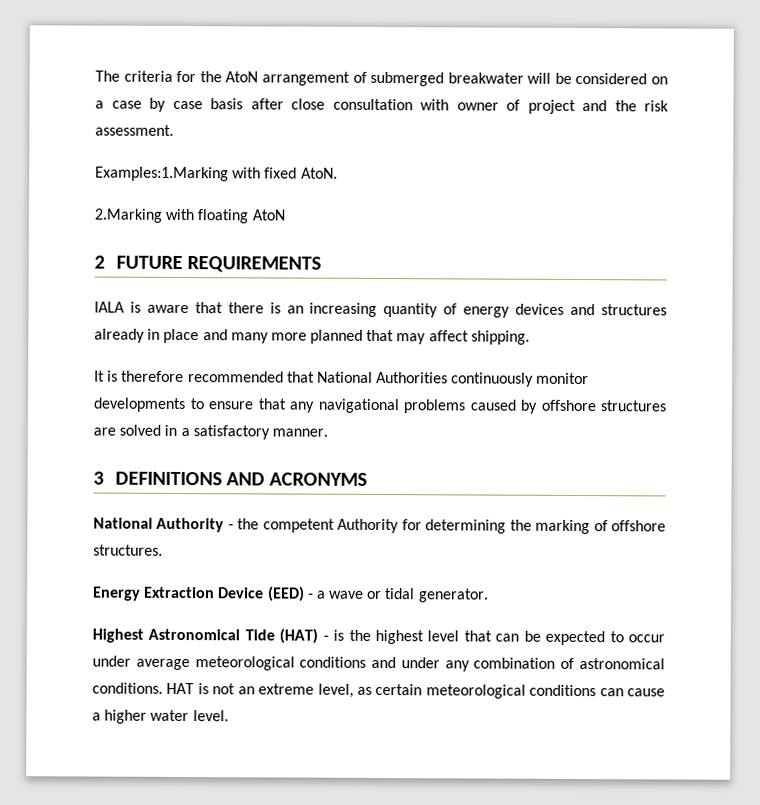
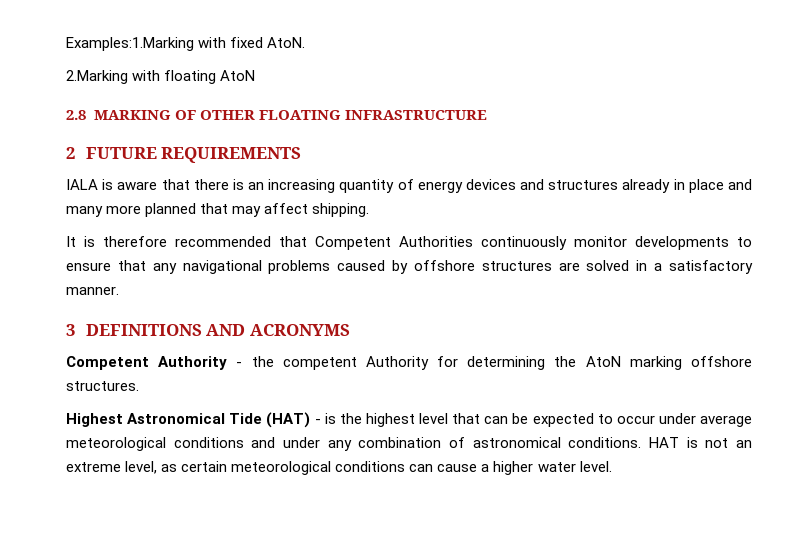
[95,70,668,87] [95,97,669,114] [95,124,174,136] The criteria for the AtoN arrangement of submerged breakwater will be considered on a case by case basis after close consultation with owner of project and the risk assessment. // -> (66, 44) none
(285, 215) none -> [66,110,487,120] // 2.8 MARKING OF OTHER FLOATING INFRASTRUCTURE
[316,371,373,383] National -> [315,236,391,250] Competent
[93,517,153,529] National -> [66,356,149,370] Competent
[535,519,608,535] marking of -> [585,356,682,370] AtoN marking
[92,586,489,603] // Energy Extraction Device (EED) - a wave or tidal generator. -> (139, 386) none

